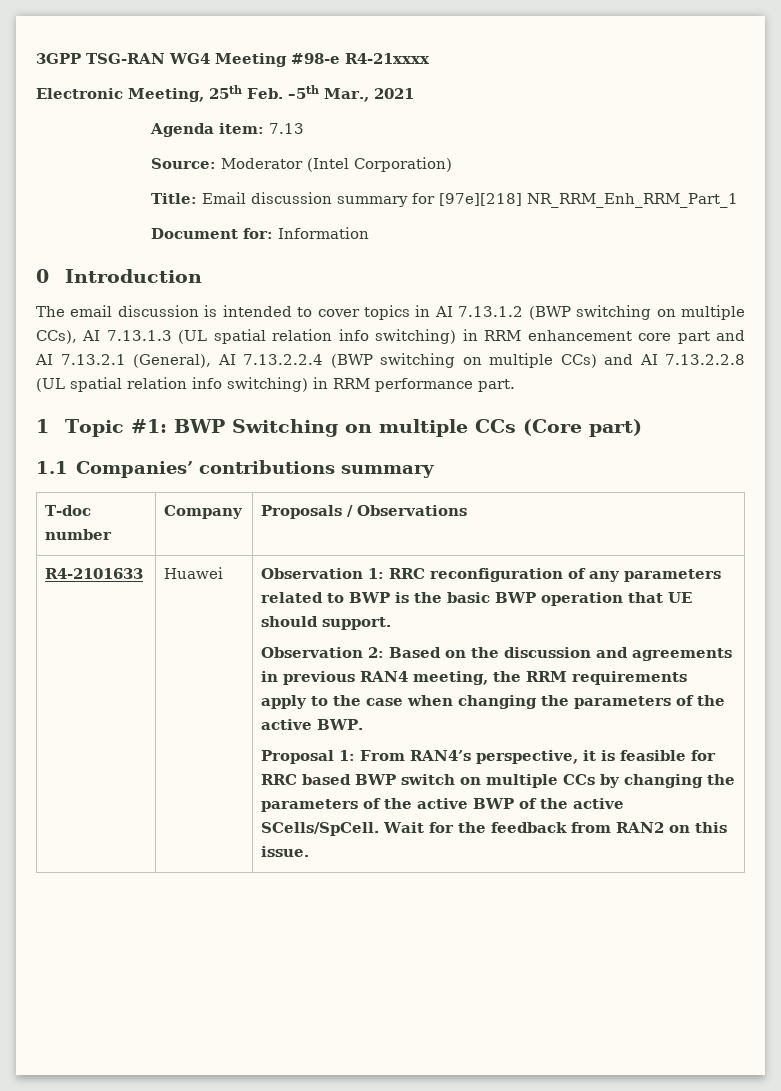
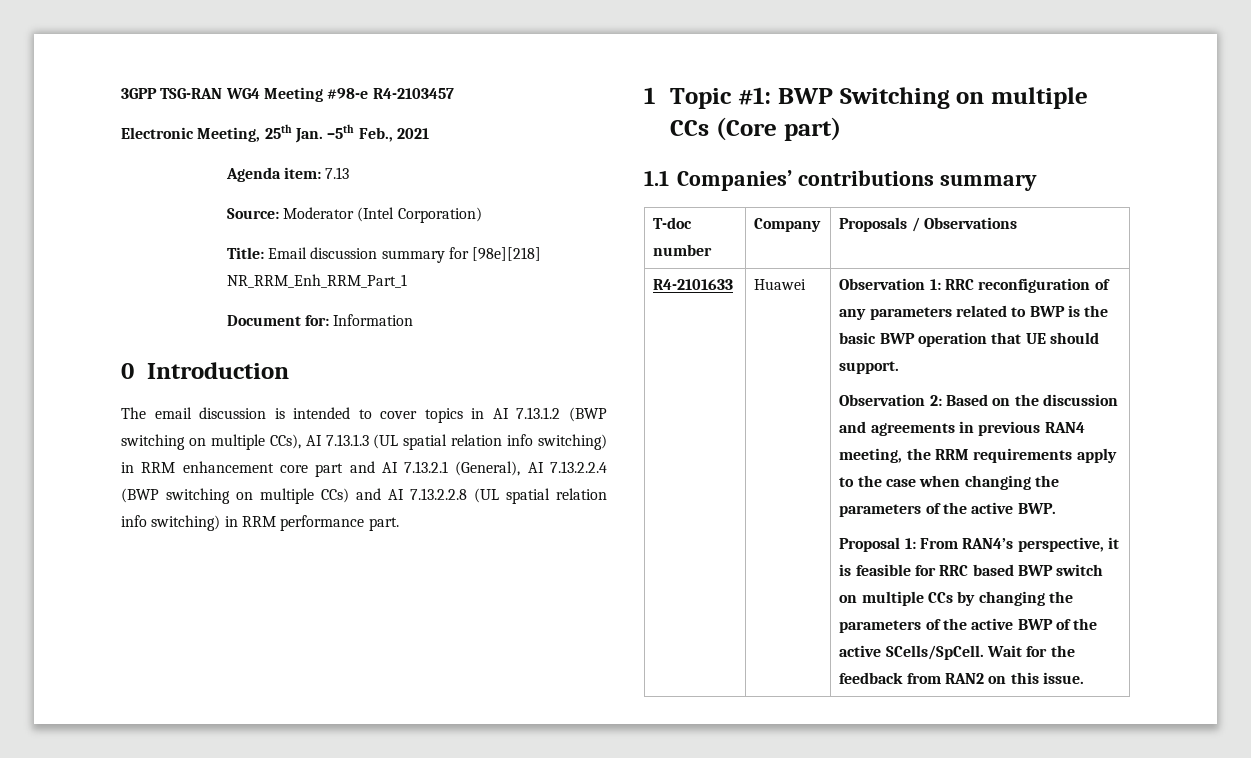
[345,53,430,64] R4-21xxxx -> [372,88,454,99] R4-2103457
[247,85,369,102] Feb. –5th Mar., -> [294,124,393,143] Jan. –5th Feb.,
[438,193,522,206] [97e][218] -> [472,247,542,261] [98e][218]

